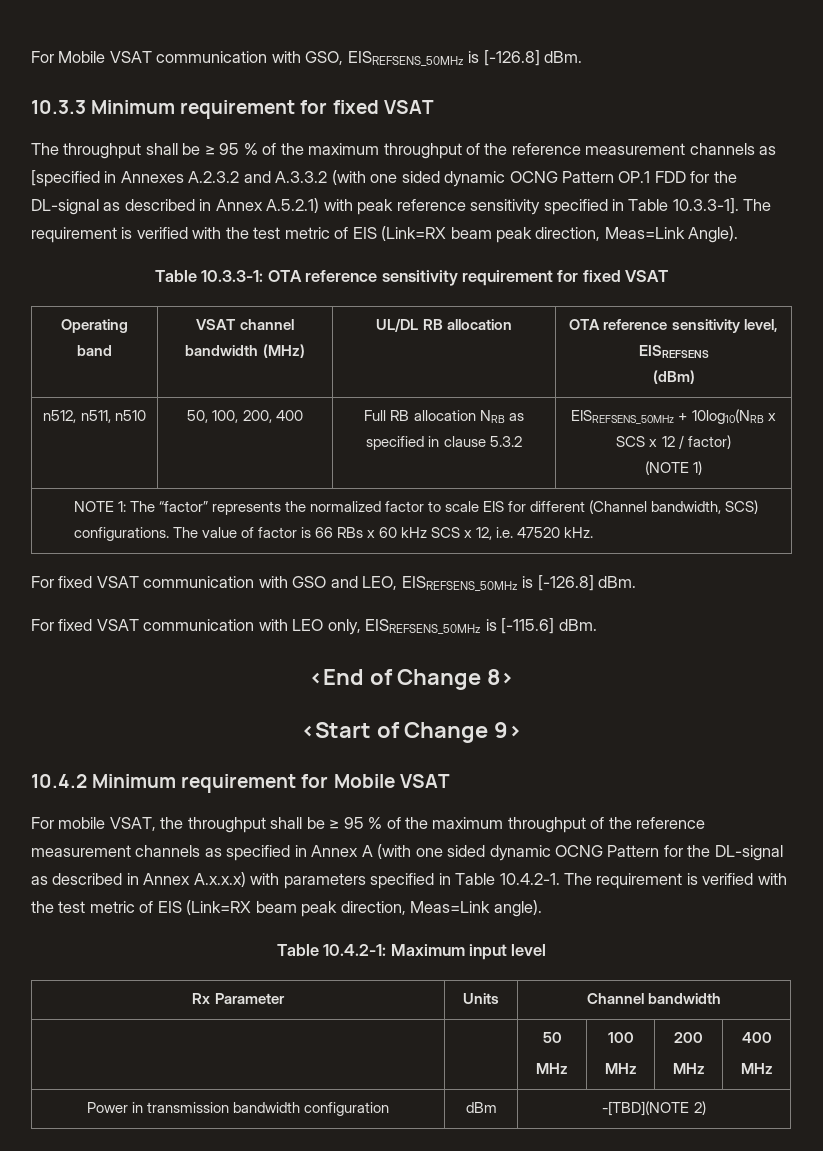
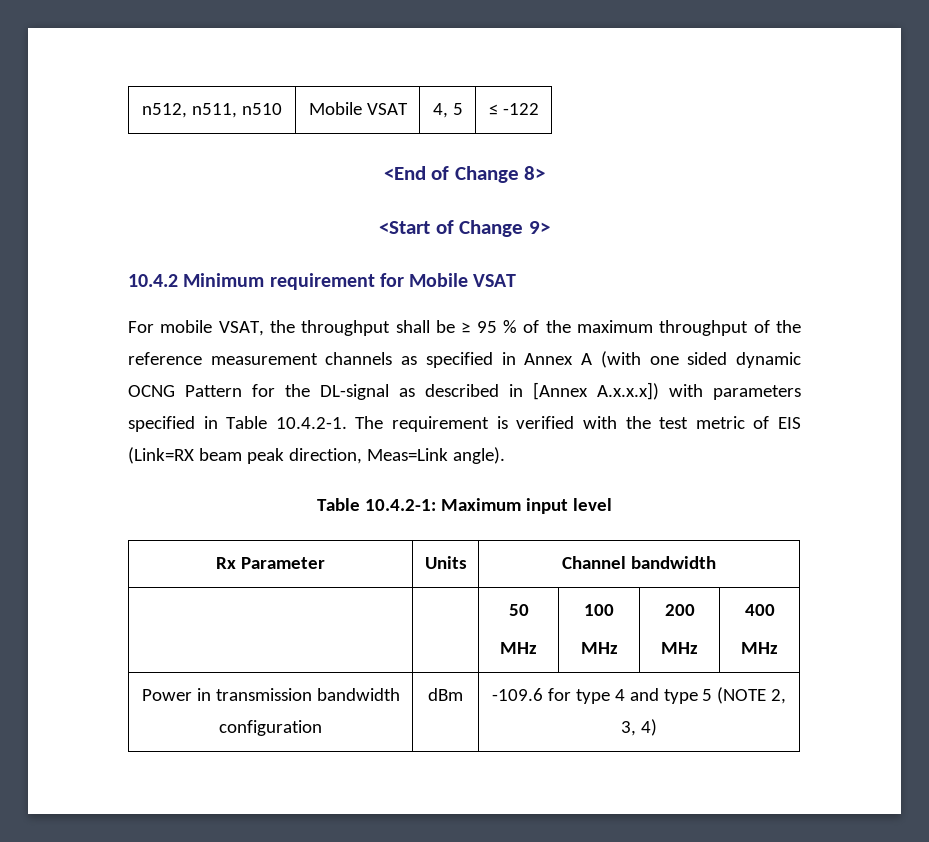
[31,50,583,66] [31,100,434,119] [31,143,777,159] [31,170,737,187] [31,198,772,215] [31,226,739,243] [154,270,669,286] [61,319,128,333] [77,345,112,356] [196,319,294,330] [185,344,305,358] [376,318,512,332] [569,319,778,333] [638,345,709,358] [652,370,695,384] [43,410,146,423] [187,410,303,423] [364,410,524,423] [366,436,522,450] [571,409,776,424] [616,435,731,449] [644,461,703,475] [73,500,759,515] [73,527,594,541] [31,575,637,591] [31,618,597,635] For Mobile VSAT communication with GSO, EISREFSENS_50MHz is [-126.8] dBm. // 10.3.3 Minimum requirement for fixed VSAT // The throughput shall be ≥ 95 % of the maximum throughput of the reference measurement channels as [specified in Annexes A.2.3.2 and A.3.3.2 (with one sided dynamic OCNG Pattern OP.1 FDD for the DL-signal as described in Annex A.5.2.1) with peak reference sensitivity specified in Table 10.3.3-1]. The requirement is verified with the test metric of EIS (Link=RX beam peak direction, Meas=Link Angle). // Table 10.3.3-1: OTA reference sensitivity requirement for fixed VSAT // Operating band | VSAT channel bandwidth (MHz) | UL/DL RB allocation | OTA reference sensitivity level, EISREFSENS // (dBm) // n512, n511, n510 | 50, 100, 200, 400 | Full RB allocation NRB as specified in clause 5.3.2 | EISREFSENS_50MHz + 10log10(NRB x SCS x 12 / factor) // (NOTE 1) // NOTE 1: The “factor” represents the normalized factor to scale EIS for different (Channel bandwidth, SCS) configurations. The value of factor is 66 RBs x 60 kHz SCS x 12, i.e. 47520 kHz. // For fixed VSAT communication with GSO and LEO, EISREFSENS_50MHz is [-126.8] dBm. // For fixed VSAT communication with LEO only, EISREFSENS_50MHz is [-115.6] dBm. -> [142,103,282,118] [308,102,408,115] [432,103,463,118] [488,103,539,115] n512, n511, n510 | Mobile VSAT | 4, 5 | ≤ -122
[143,872,246,887] Annex A.x.x.x) -> [533,382,659,400] [Annex A.x.x.x])
[602,1101,706,1116] -[TBD](NOTE 2) -> [491,687,787,704] [621,719,657,736] -109.6 for type 4 and type 5 (NOTE 2, 3, 4)

